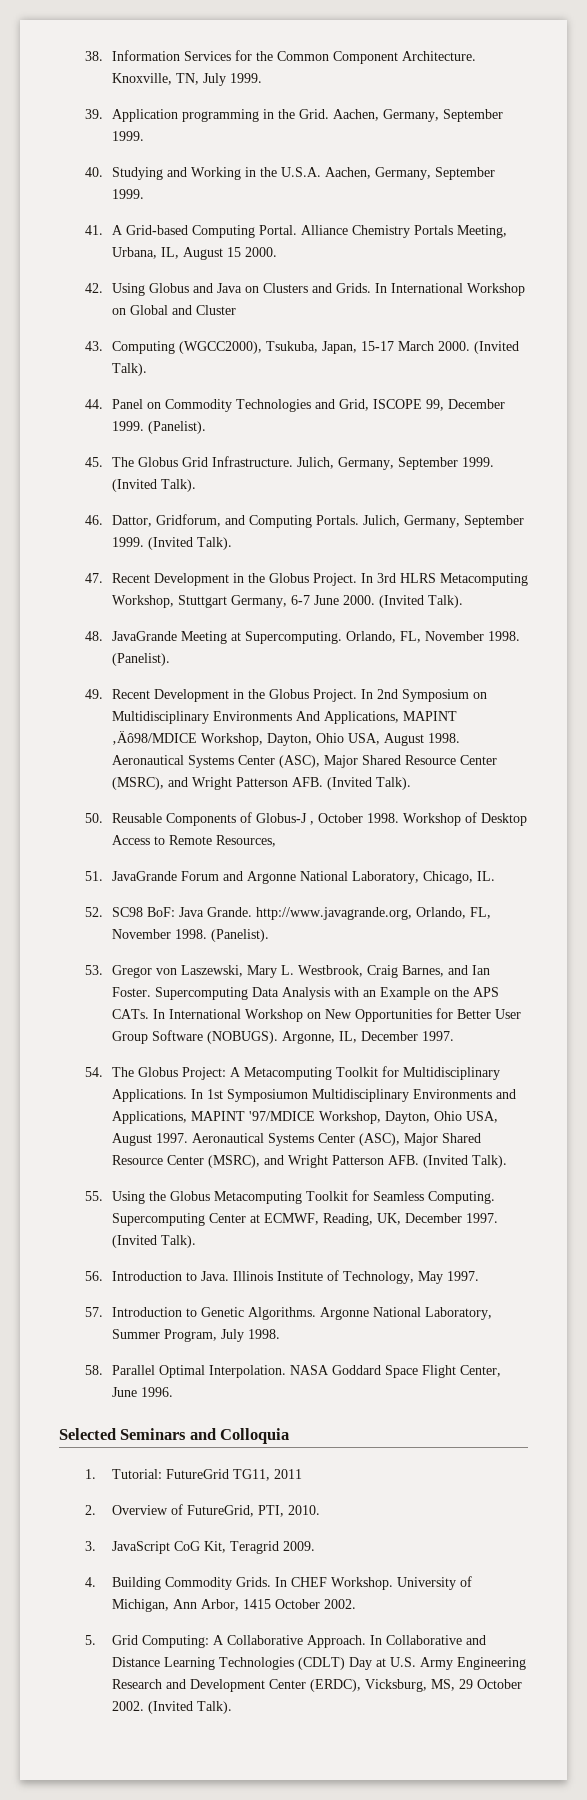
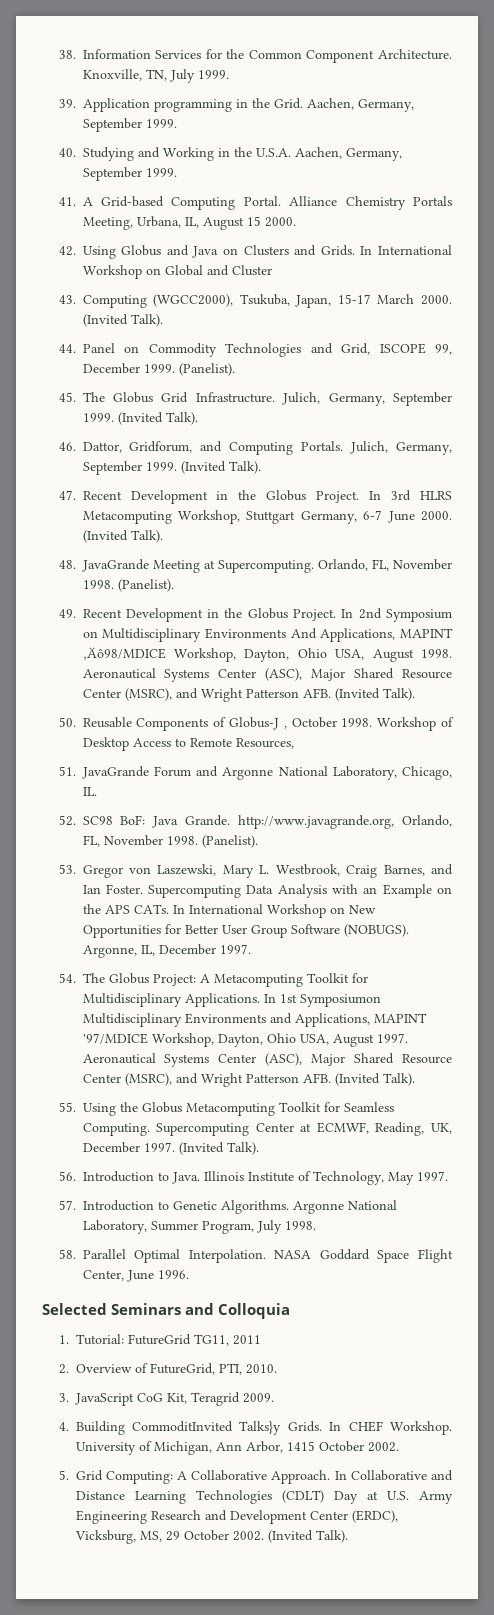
[164,1577,232,1590] Commodity -> [131,1421,282,1435] CommoditInvited Talks}y

